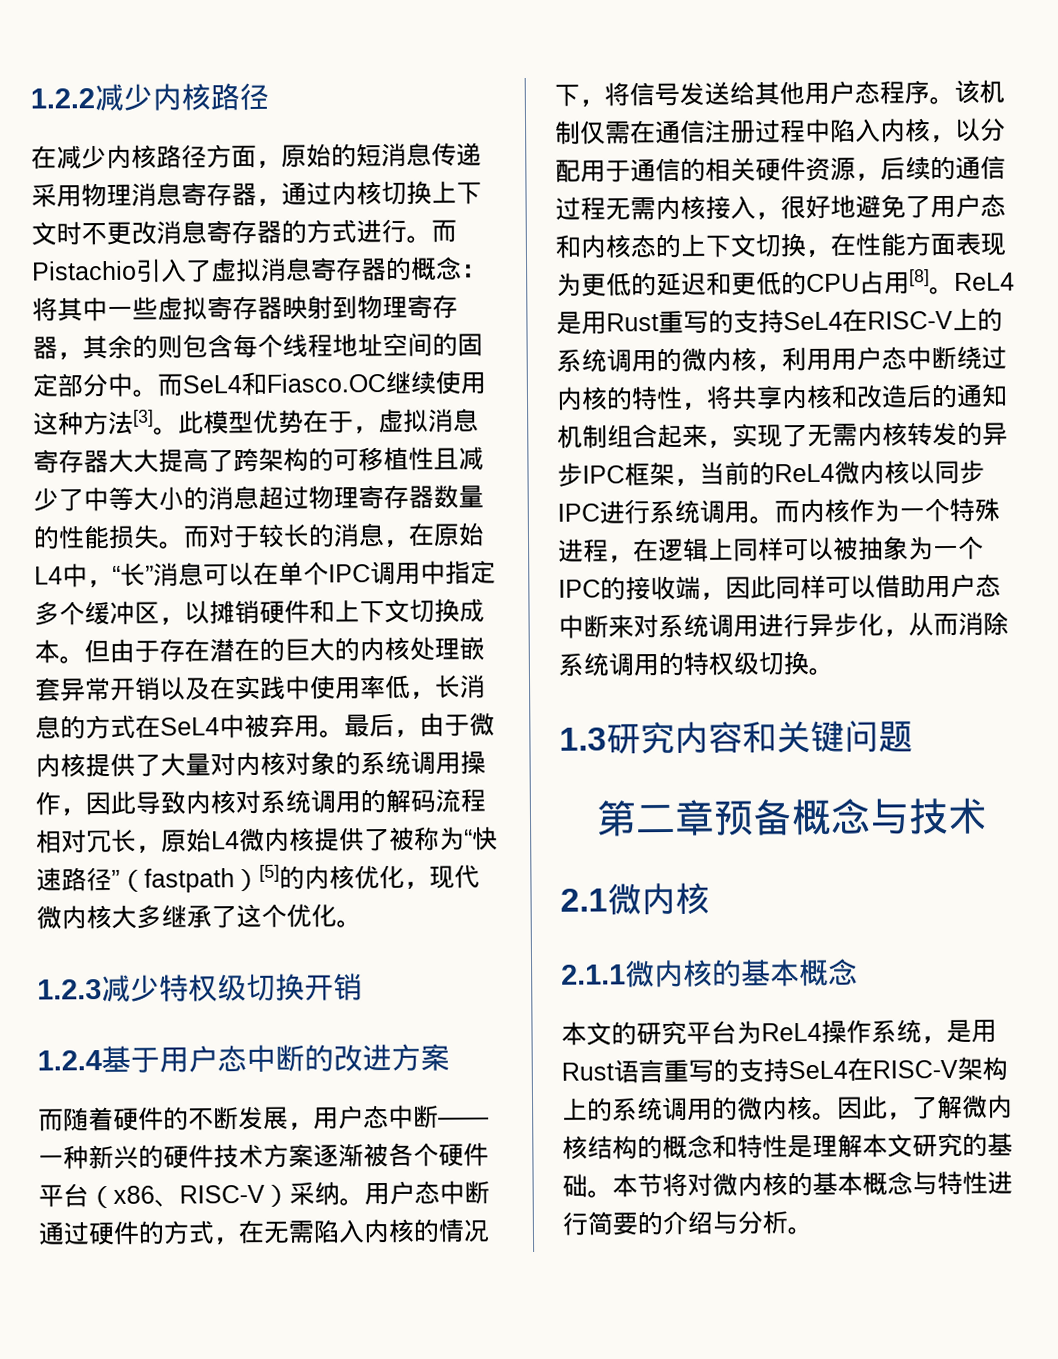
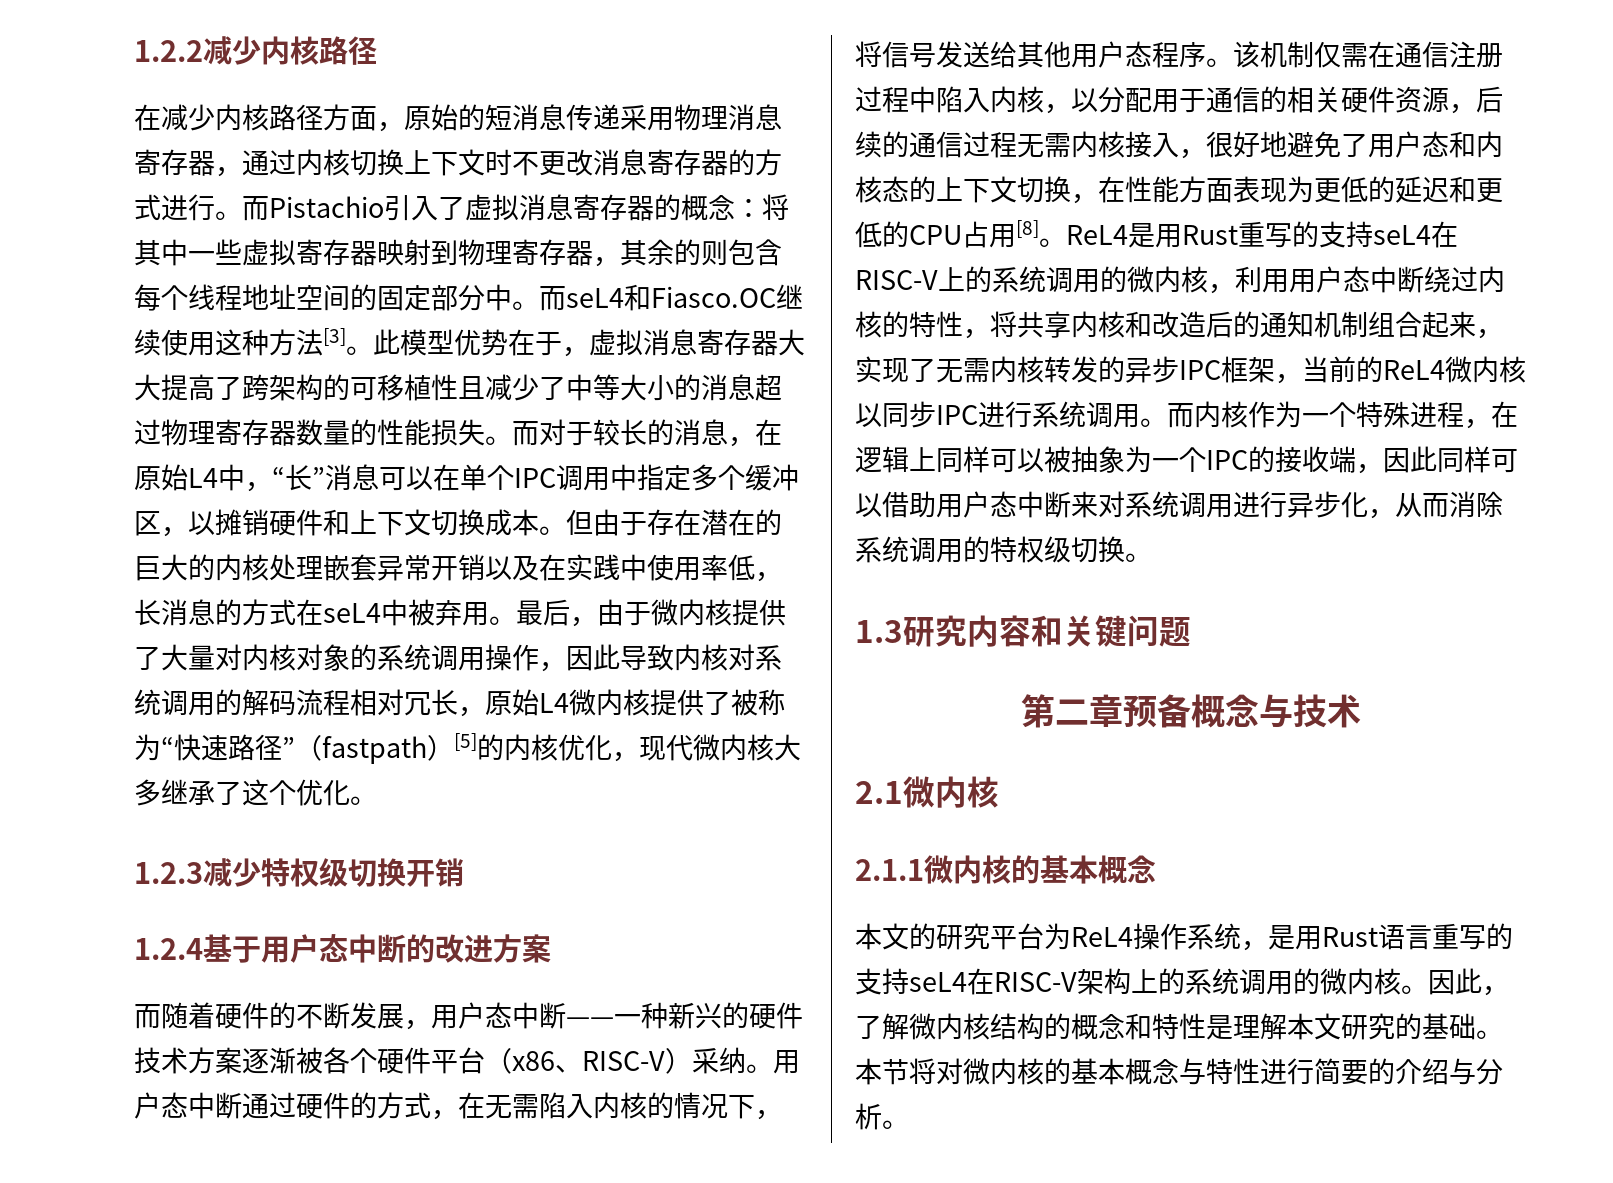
[182,375,242,394] SeL4 -> [566,288,624,308] seL4
[160,717,220,736] SeL4 -> [323,603,381,623] seL4
[783,311,843,331] SeL4 -> [1373,225,1431,245] seL4
[788,1060,848,1080] SeL4 -> [909,972,967,992] seL4

